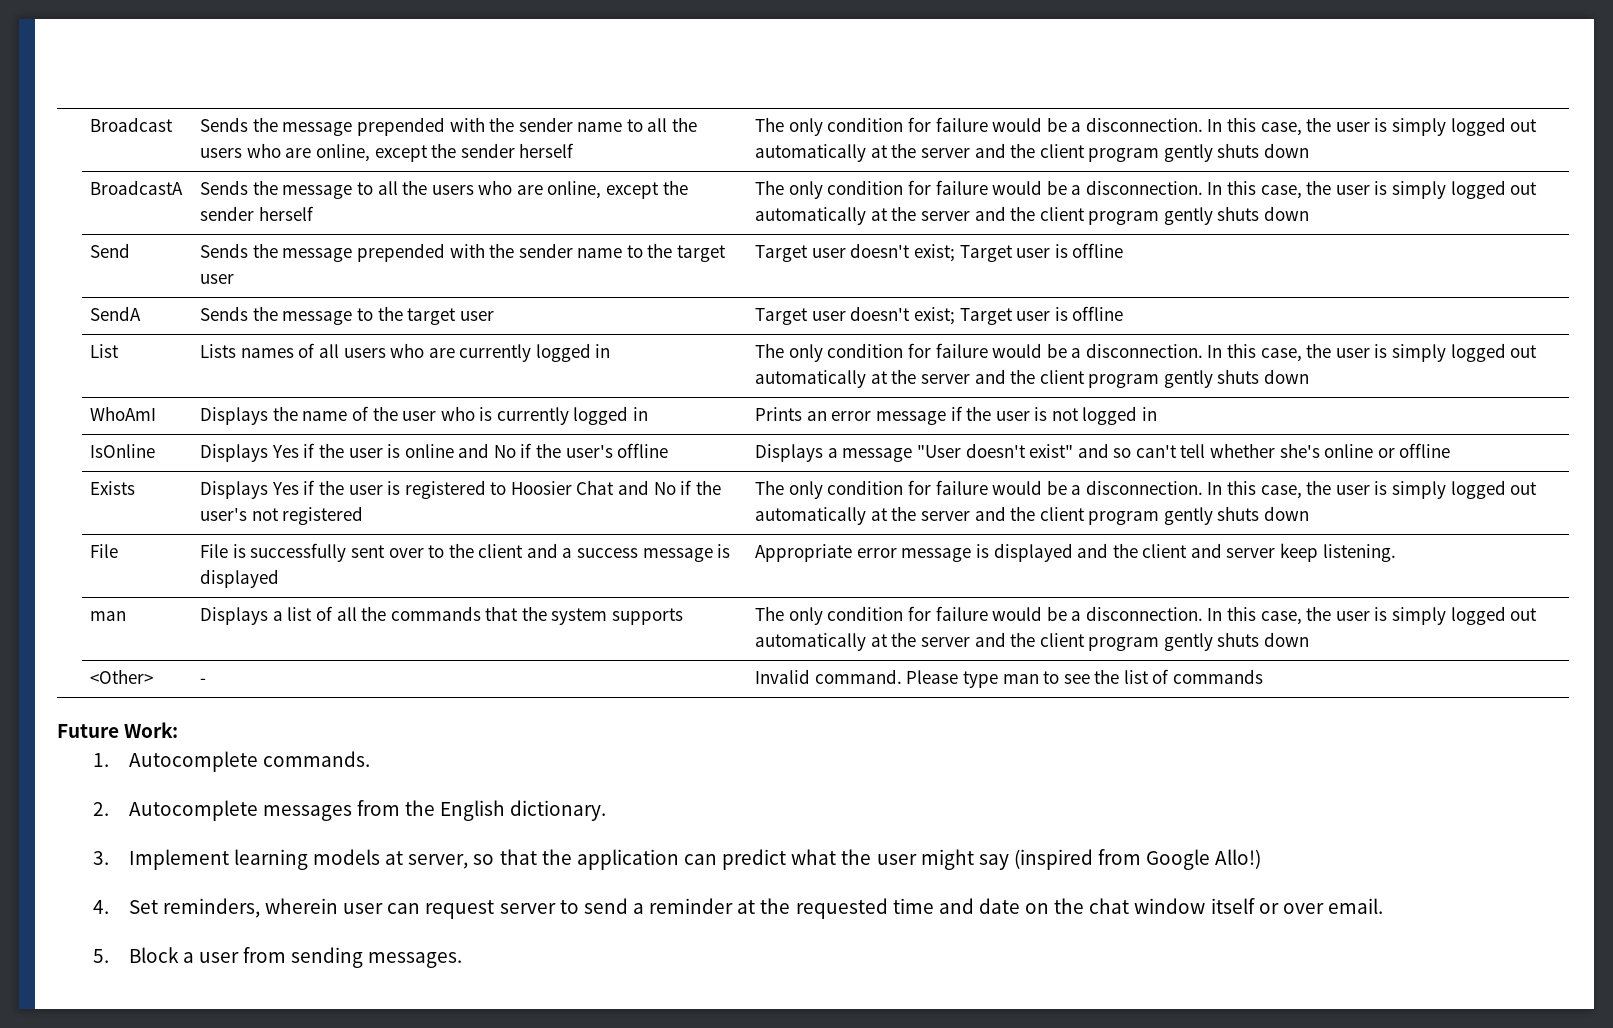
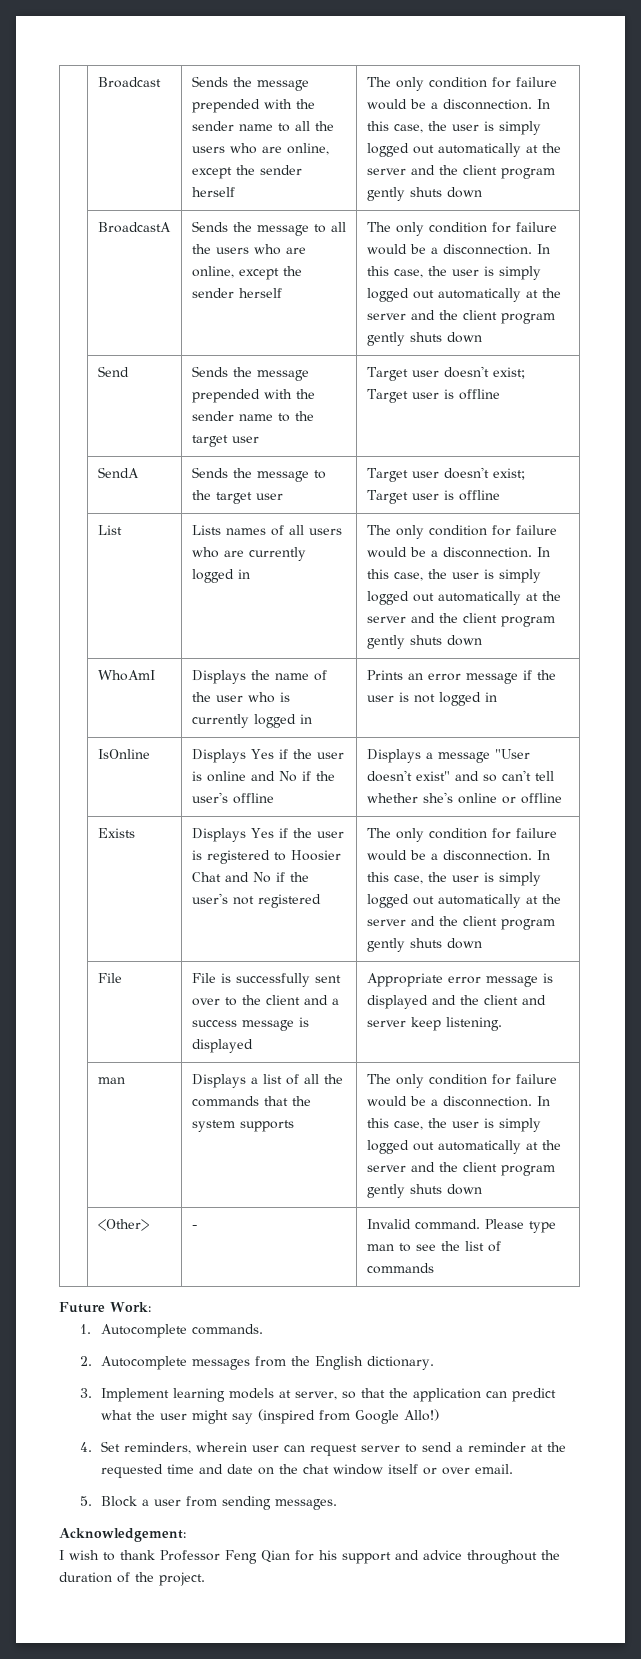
(463, 960) none -> [59,1528,186,1542] [59,1550,560,1564] [59,1572,205,1586] // Acknowledgement: // I wish to thank Professor Feng Qian for his support and advice throughout the duration of the project.

